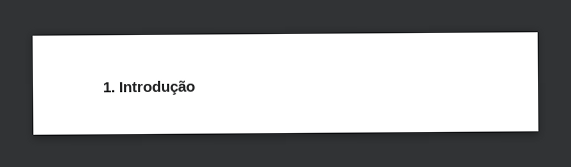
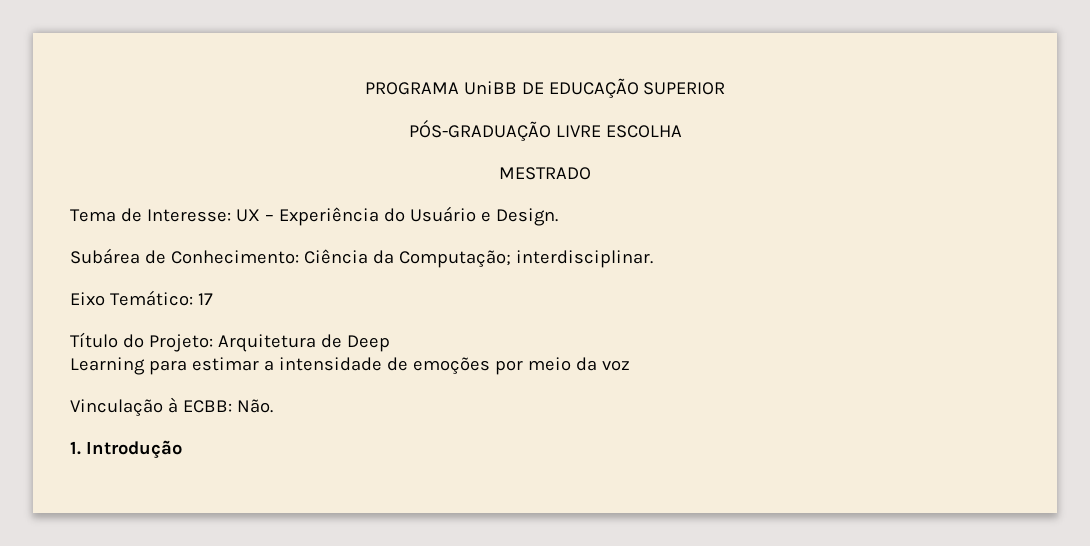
(102, 87) none -> [364,78,726,99] [408,120,682,142] [499,167,591,180] [70,206,558,226] [70,248,653,268] [70,290,213,306] [70,332,390,352] [70,357,630,375] [70,397,273,417] PROGRAMA UniBB DE EDUCAÇÃO SUPERIOR // PÓS-GRADUAÇÃO LIVRE ESCOLHA // MESTRADO // Tema de Interesse: UX – Experiência do Usuário e Design. // Subárea de Conhecimento: Ciência da Computação; interdisciplinar. // Eixo Temático: 17 // Título do Projeto: Arquitetura de Deep // Learning para estimar a intensidade de emoções por meio da voz // Vinculação à ECBB: Não. //

